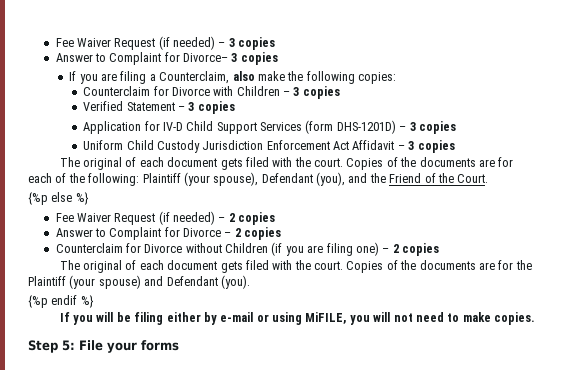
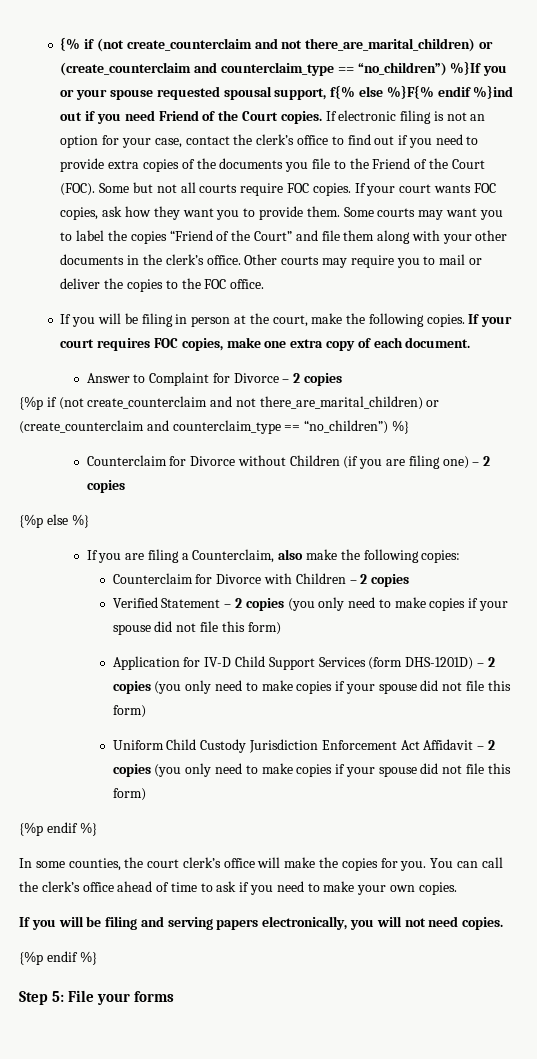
[55,36,276,50] [55,52,278,65] Fee Waiver Request (if needed) – 3 copies // Answer to Complaint for Divorce– 3 copies -> [60,37,493,52] [60,61,508,76] [60,85,514,100] [60,110,486,124] [60,134,479,148] [60,158,485,172] [60,182,496,196] [60,206,503,220] [60,230,508,244] [60,254,482,268] [60,278,265,292] [60,313,513,327] [60,337,471,351] [86,372,343,386] [19,396,440,410] [19,420,409,434] [86,455,491,469] [86,480,125,493] [19,514,89,528] {% if (not create_counterclaim and not there_are_marital_children) or (create_counterclaim and counterclaim_type == “no_children”) %}If you or your spouse requested spousal support, f{% else %}F{% endif %}ind out if you need Friend of the Court copies. If electronic filing is not an option for your case, contact the clerk’s office to find out if you need to provide extra copies of the documents you file to the Friend of the Court (FOC). Some but not all courts require FOC copies. If your court wants FOC copies, ask how they want you to provide them. Some courts may want you to label the copies “Friend of the Court” and file them along with your other documents in the clerk’s office. Other courts may require you to mail or deliver the copies to the FOC office. // If you will be filing in person at the court, make the following copies. If your court requires FOC copies, make one extra copy of each document. // Answer to Complaint for Divorce – 2 copies // {%p if (not create_counterclaim and not there_are_marital_children) or (create_counterclaim and counterclaim_type == “no_children”) %} // Counterclaim for Divorce without Children (if you are filing one) – 2 copies // {%p else %}
[293,87,300,96] 3 -> [360,574,368,584] 2
[188,101,235,114] 3 copies -> [234,597,508,611] [112,621,281,635] 2 copies (you only need to make copies if your spouse did not file this form)
[409,121,456,134] 3 copies -> [487,657,495,667] [112,680,511,694] [112,705,146,718] 2 copies (you only need to make copies if your spouse did not file this form)
[408,140,455,153] [59,157,514,170] [28,172,489,186] [28,192,89,205] [55,211,276,225] [55,227,282,240] [55,242,440,256] [59,260,532,273] [28,275,250,289] [28,295,94,308] [59,312,347,325] 3 copies // The original of each document gets filed with the court. Copies of the documents are for each of the following: Plaintiff (your spouse), Defendant (you), and the Friend of the Court. // {%p else %} // Fee Waiver Request (if needed) – 2 copies // Answer to Complaint for Divorce – 2 copies // Counterclaim for Divorce without Children (if you are filing one) – 2 copies // The original of each document gets filed with the court. Copies of the documents are for the Plaintiff (your spouse) and Defendant (you). // {%p endif %} // If you will be filing either by e-mail or using MiFILE, -> [487,740,495,750] [112,763,511,777] [112,788,146,801] [19,822,97,836] [19,857,503,871] [19,881,457,895] [19,916,348,930] 2 copies (you only need to make copies if your spouse did not file this form) // {%p endif %} // In some counties, the court clerk’s office will make the copies for you. You can call the clerk’s office ahead of time to ask if you need to make your own copies. // If you will be filing and serving papers electronically,
[447,312,536,325] to make copies. -> [462,917,504,930] [19,951,97,965] copies. // {%p endif %}

